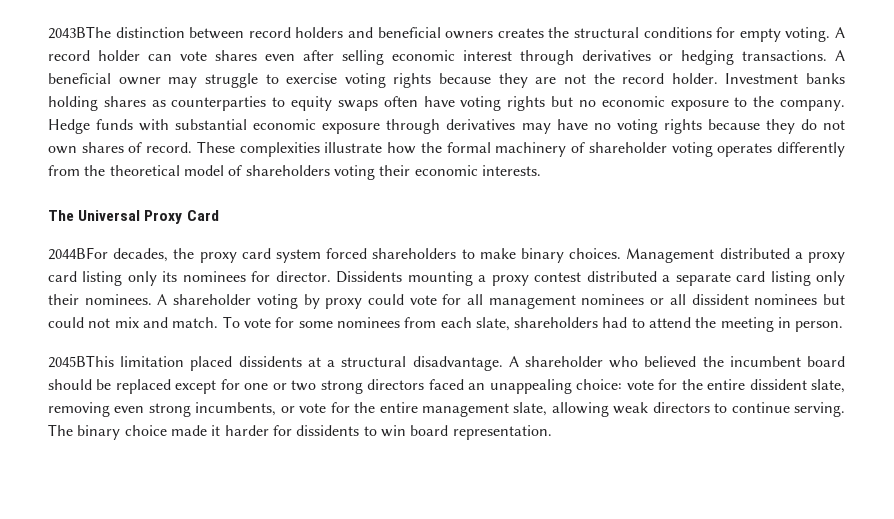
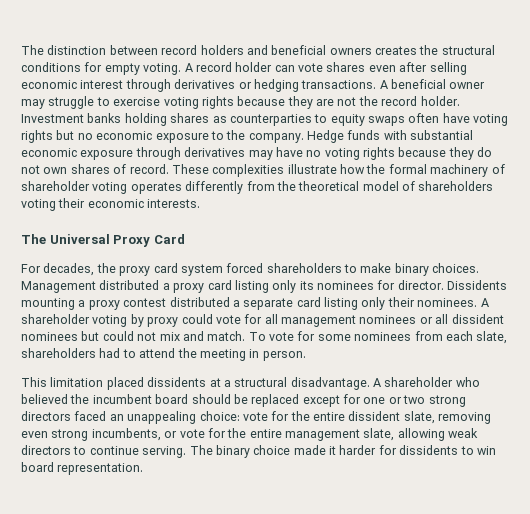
[48,26,111,39] 2043BThe -> [21,45,44,55] The
[48,247,108,260] 2044BFor -> [21,264,41,273] For
[48,355,114,368] 2045BThis -> [21,377,47,387] This

